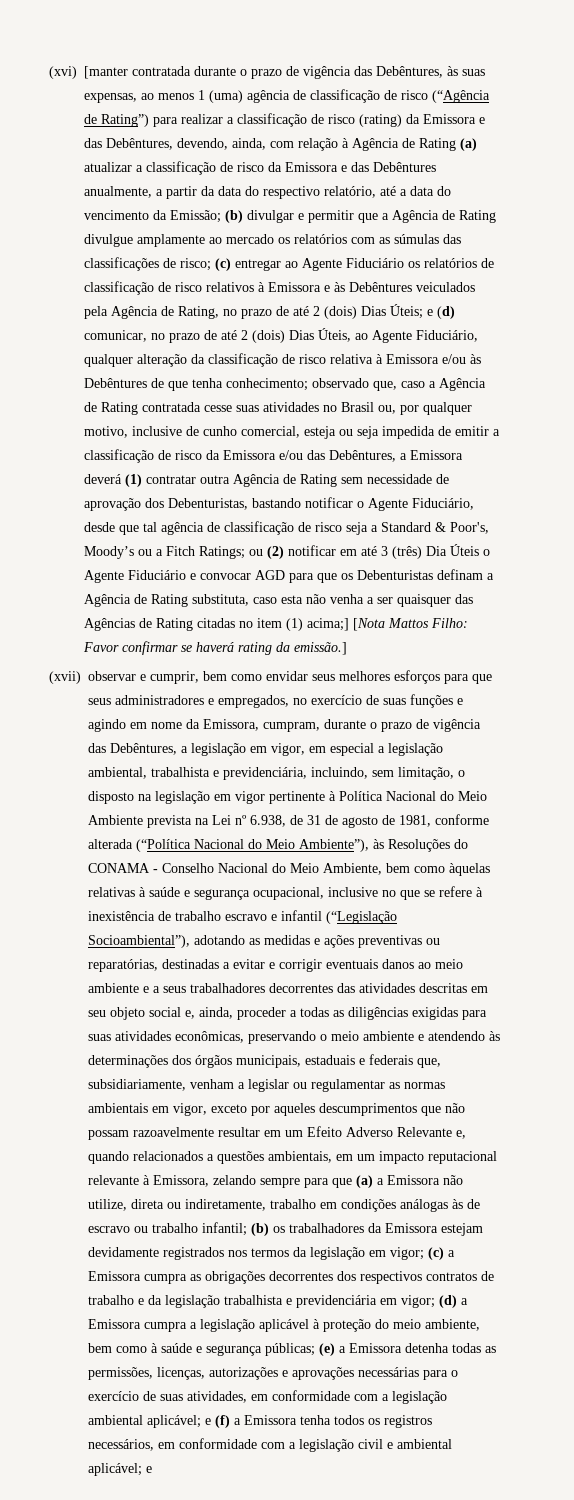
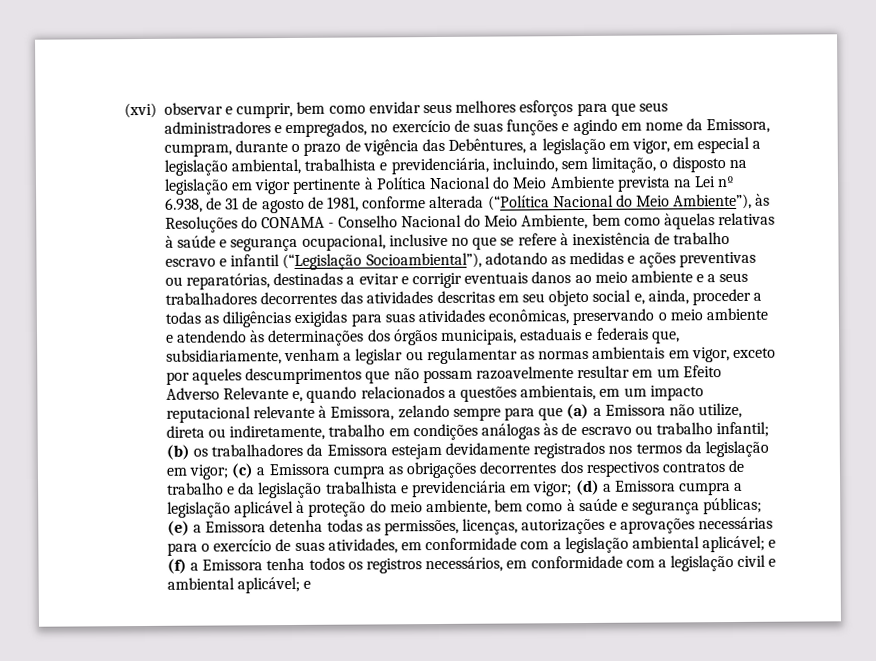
[84,66,486,79] [84,89,491,103] [84,113,486,127] [84,138,478,151] [84,161,437,175] [84,186,452,199] [84,210,497,223] [84,234,462,247] [84,257,495,271] [84,281,476,295] [84,304,456,319] [84,328,479,343] [84,353,482,367] [84,378,487,391] [84,402,473,415] [84,426,501,439] [84,449,464,463] [84,474,450,487] [84,497,475,511] [84,521,490,535] [84,544,491,559] [84,569,495,583] [84,594,474,607] [84,618,469,631] [83,641,348,655] [49,671,82,684] [manter contratada durante o prazo de vigência das Debêntures, às suas expensas, ao menos 1 (uma) agência de classificação de risco (“Agência de Rating”) para realizar a classificação de risco (rating) da Emissora e das Debêntures, devendo, ainda, com relação à Agência de Rating (a) atualizar a classificação de risco da Emissora e das Debêntures anualmente, a partir da data do respectivo relatório, até a data do vencimento da Emissão; (b) divulgar e permitir que a Agência de Rating divulgue amplamente ao mercado os relatórios com as súmulas das classificações de risco; (c) entregar ao Agente Fiduciário os relatórios de classificação de risco relativos à Emissora e às Debêntures veiculados pela Agência de Rating, no prazo de até 2 (dois) Dias Úteis; e (d) comunicar, no prazo de até 2 (dois) Dias Úteis, ao Agente Fiduciário, qualquer alteração da classificação de risco relativa à Emissora e/ou às Debêntures de que tenha conhecimento; observado que, caso a Agência de Rating contratada cesse suas atividades no Brasil ou, por qualquer motivo, inclusive de cunho comercial, esteja ou seja impedida de emitir a classificação de risco da Emissora e/ou das Debêntures, a Emissora deverá (1) contratar outra Agência de Rating sem necessidade de aprovação dos Debenturistas, bastando notificar o Agente Fiduciário, desde que tal agência de classificação de risco seja a Standard & Poor's, Moody’s ou a Fitch Ratings; ou (2) notificar em até 3 (três) Dia Úteis o Agente Fiduciário e convocar AGD para que os Debenturistas definam a Agência de Rating substituta, caso esta não venha a ser quaisquer das Agências de Rating citadas no item (1) acima;] [Nota Mattos Filho: Favor confirmar se haverá rating da emissão.] // (xvii) -> (158, 110) none

